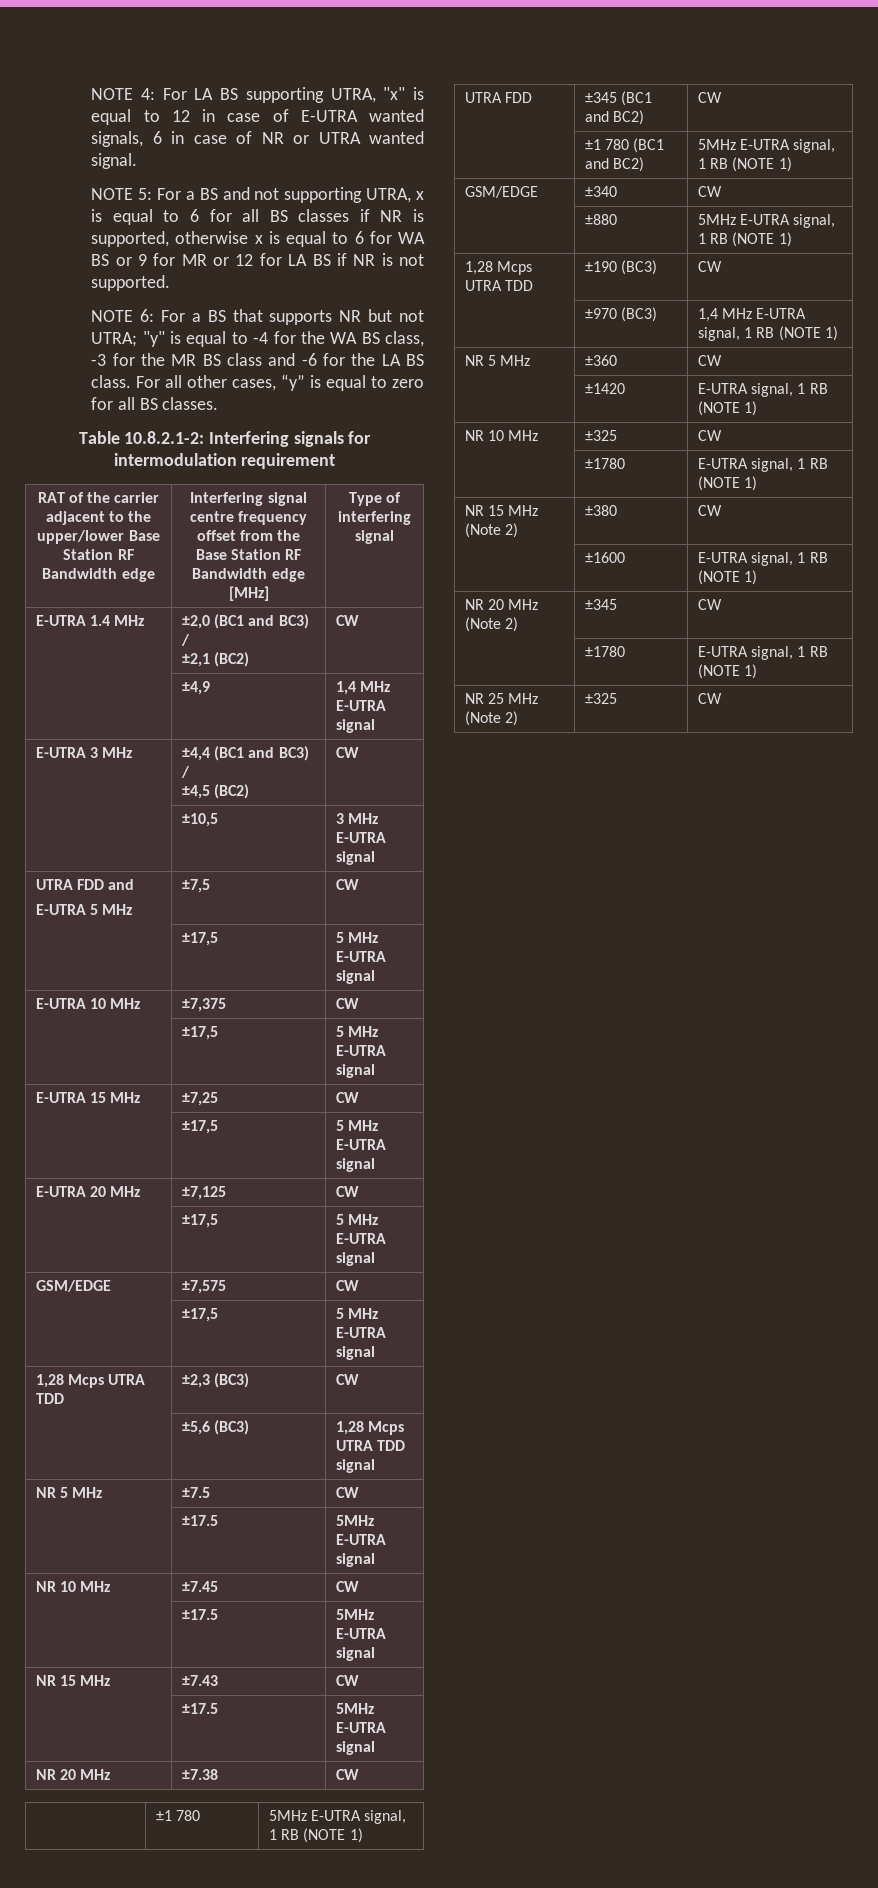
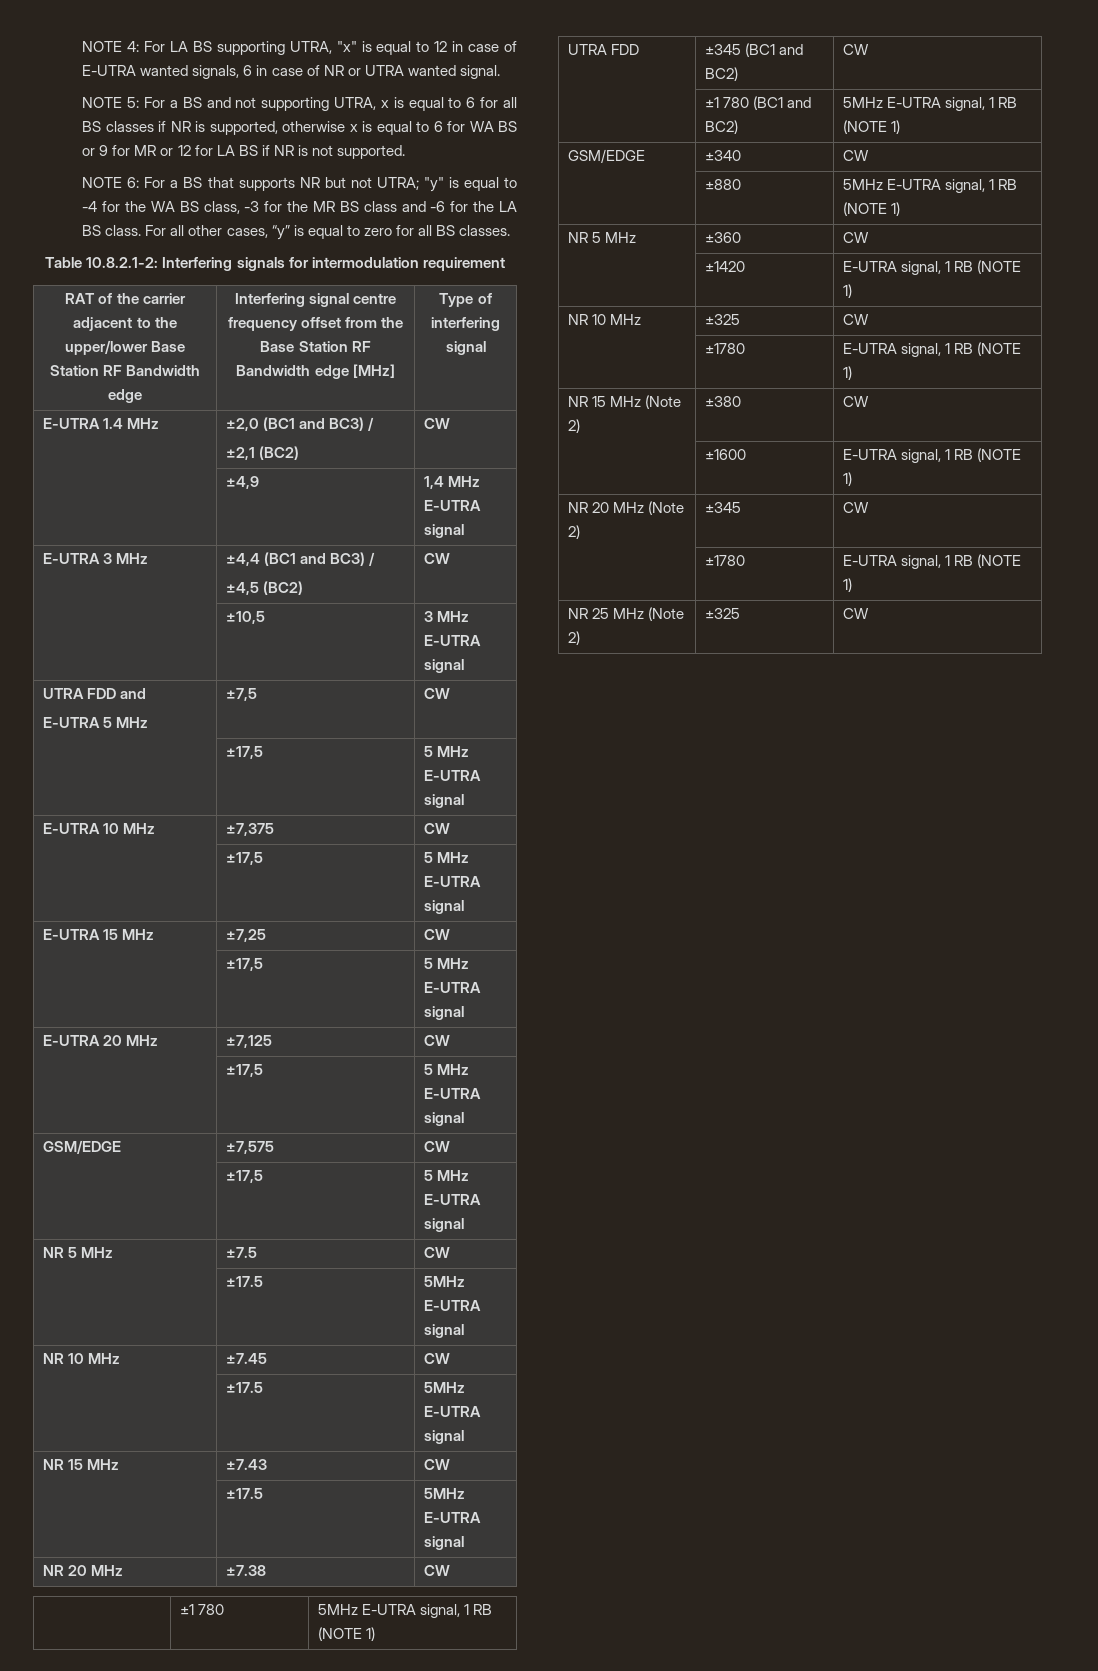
[35,1374,146,1388] [35,1393,64,1404] [181,1373,250,1388] [335,1374,359,1385] [181,1420,250,1435] [335,1421,405,1435] [335,1440,406,1451] [335,1459,375,1473] // 1,28 Mcps UTRA TDD | ±2,3 (BC3) | CW // | ±5,6 (BC3) | 1,28 Mcps UTRA TDD signal -> (464, 1225) none
[464,261,533,275] [464,280,534,291] [584,260,658,275] [697,261,722,272] [584,307,658,322] [697,308,807,322] [697,326,839,341] // 1,28 Mcps UTRA TDD | ±190 (BC3) | CW // | ±970 (BC3) | 1,4 MHz E-UTRA signal, 1 RB (NOTE 1) -> (900, 209) none

